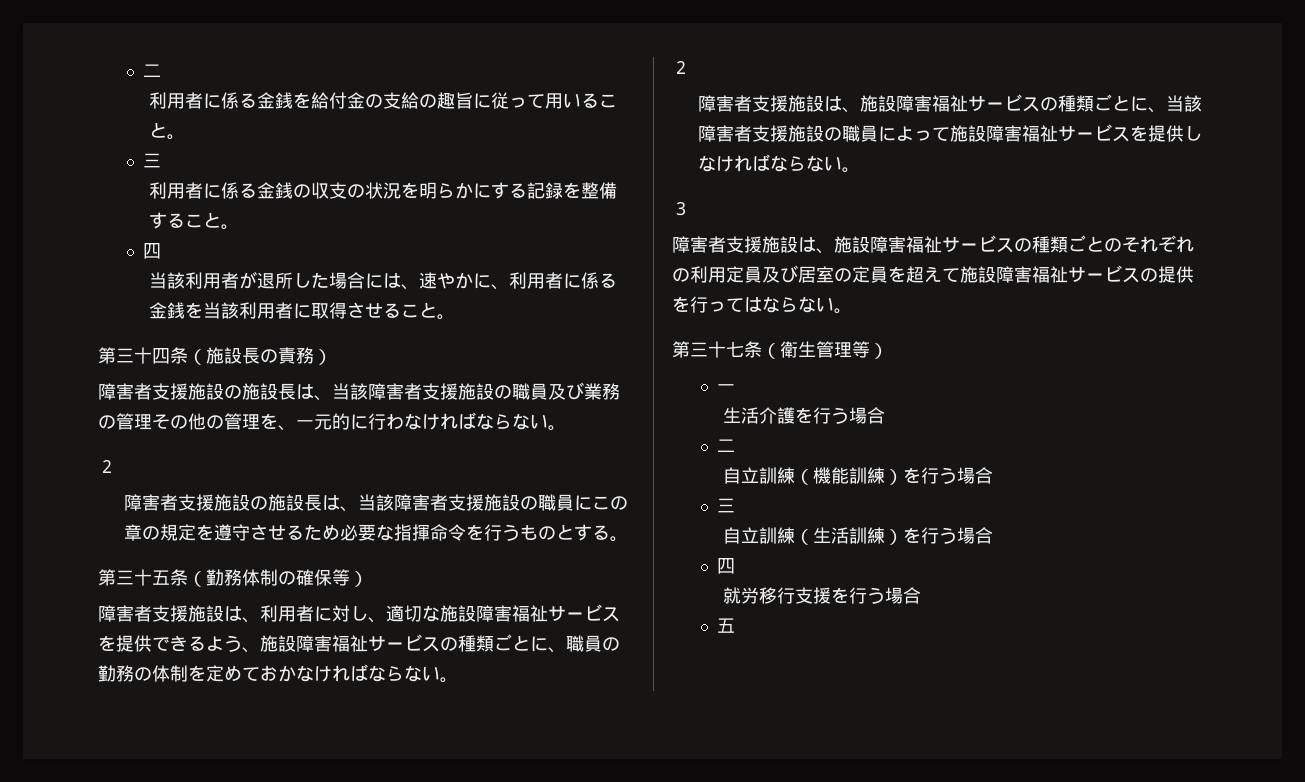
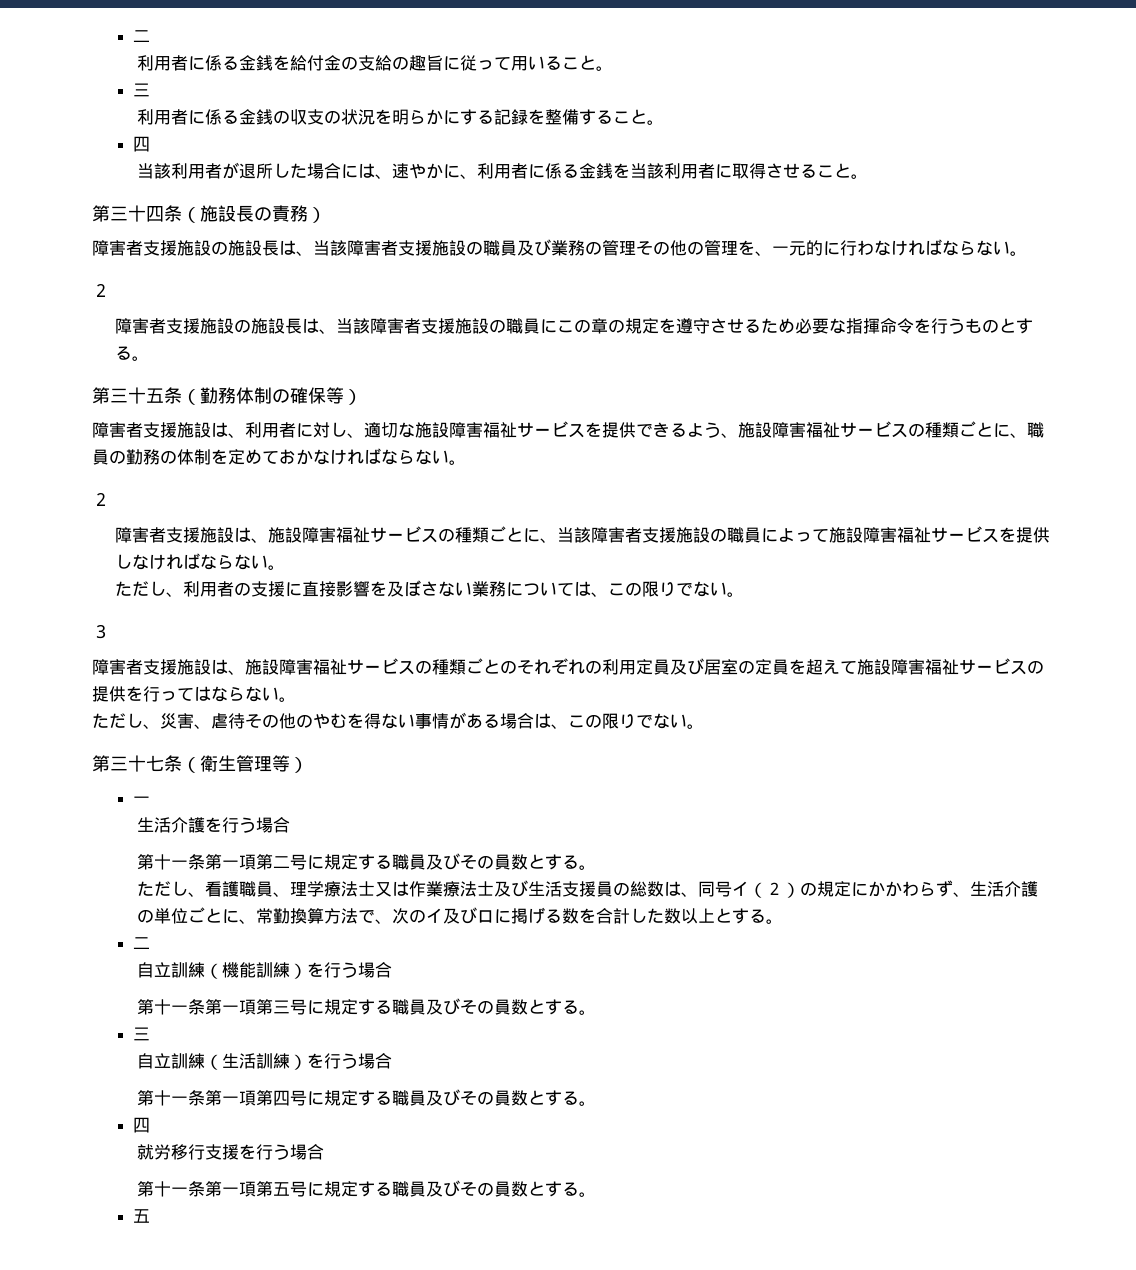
(860, 170) none -> [114,580,744,597] // ただし、利用者の支援に直接影響を及ぼさない業務については、この限りでない。
(852, 311) none -> [92,712,704,729] // ただし、災害、虐待その他のやむを得ない事情がある場合は、この限りでない。
(886, 415) none -> [137,853,597,870] [137,880,1039,898] [137,907,784,924] // 第十一条第一項第二号に規定する職員及びその員数とする。 // ただし、看護職員、理学療法士又は作業療法士及び生活支援員の総数は、同号イ（２）の規定にかかわらず、生活介護の単位ごとに、常勤換算方法で、次のイ及びロに掲げる数を合計した数以上とする。
(994, 475) none -> [137,998,597,1015] // 第十一条第一項第三号に規定する職員及びその員数とする。
(994, 535) none -> [137,1089,597,1106] // 第十一条第一項第四号に規定する職員及びその員数とする。
(922, 595) none -> [137,1180,597,1197] // 第十一条第一項第五号に規定する職員及びその員数とする。

